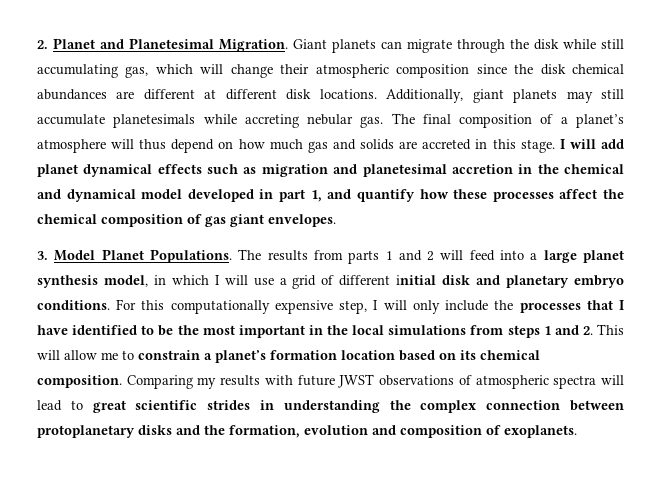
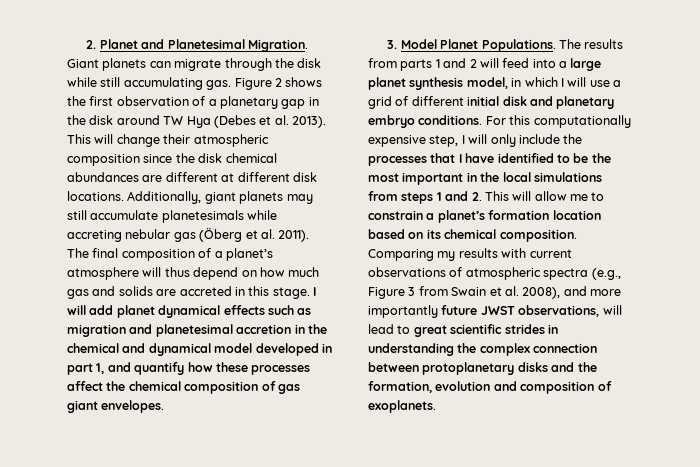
[125,64,193,78] gas, which -> [206,77,323,90] [67,96,319,109] [67,115,326,128] [67,134,91,144] gas. Figure 2 shows the first observation of a planetary gap in the disk around TW Hya (Debes et al. 2013). This
[360,116,384,128] gas. -> [173,228,310,242] gas (Öberg et al. 2011).
[297,374,375,388] future JWST -> [529,249,572,258] current
(597, 382) none -> [591,268,621,280] [368,286,621,299] [368,305,600,318] (e.g., Figure 3 from Swain et al. 2008), and more importantly future JWST observations,

